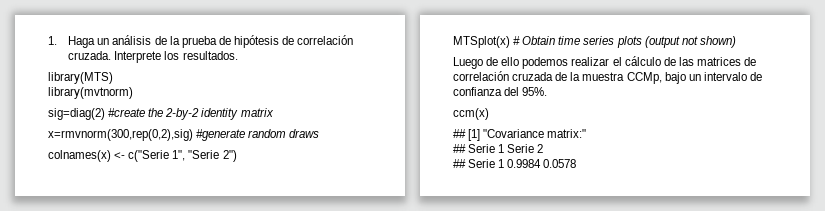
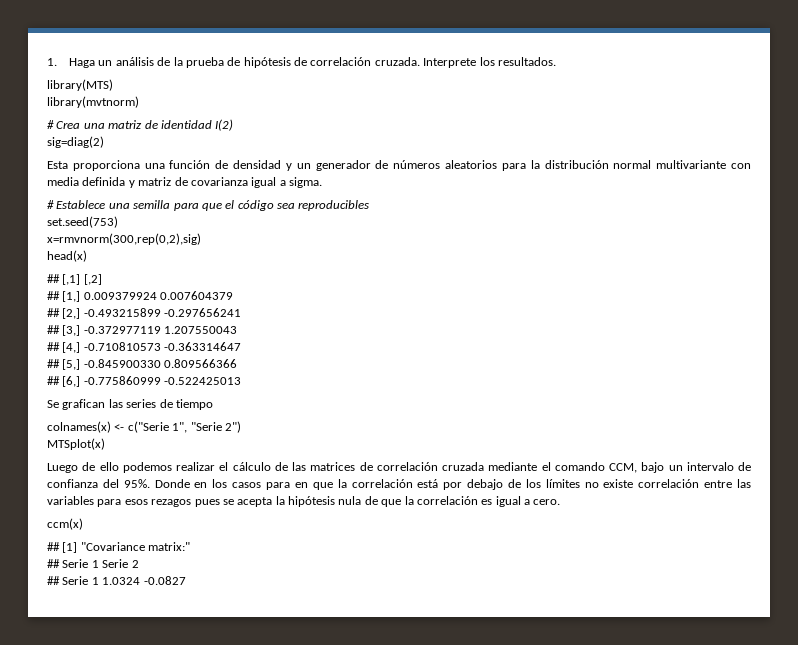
[48,108,274,120] [48,129,320,141] sig=diag(2) #create the 2-by-2 identity matrix // x=rmvnorm(300,rep(0,2),sig) #generate random draws -> [47,119,234,131] [47,136,104,148] [47,160,752,171] [47,177,322,188] [47,200,370,211] [47,216,118,228] [47,233,201,245] [47,250,87,262] [47,274,102,285] [47,291,234,302] [47,308,242,319] [47,325,238,336] [47,342,242,353] [47,359,238,370] [47,376,242,387] [47,399,213,410] # Crea una matriz de identidad I(2) // sig=diag(2) // Esta proporciona una función de densidad y un generador de números aleatorios para la distribución normal multivariante con media definida y matriz de covarianza igual a sigma. // # Establece una semilla para que el código sea reproducibles // set.seed(753) // x=rmvnorm(300,rep(0,2),sig) // head(x) // ## [,1] [,2] // ## [1,] 0.009379924 0.007604379 // ## [2,] -0.493215899 -0.297656241 // ## [3,] -0.372977119 1.207550043 // ## [4,] -0.710810573 -0.363314647 // ## [5,] -0.845900330 0.809566366 // ## [6,] -0.775860999 -0.522425013 // Se grafican las series de tiempo
[513,36,736,48] # Obtain time series plots (output not shown) -> (105, 444) none
[555,72,662,84] de la muestra CCMp, -> [488,462,637,473] mediante el comando CCM,
(548, 91) none -> [154,479,752,490] [47,496,561,507] Donde en los casos para en que la correlación está por debajo de los límites no existe correlación entre las variables para esos rezagos pues se acepta la hipótesis nula de que la correlación es igual a cero.
[507,159,577,168] 0.9984 0.0578 -> [102,576,186,585] 1.0324 -0.0827

